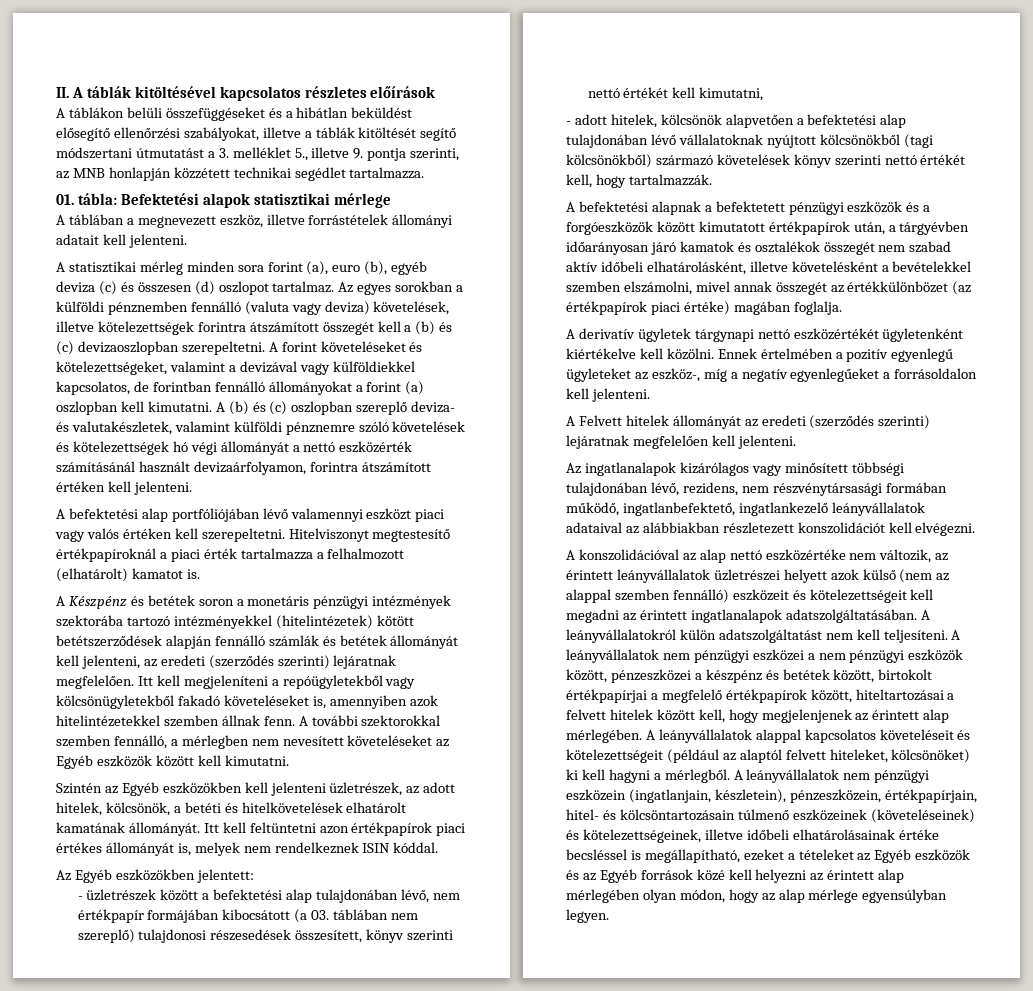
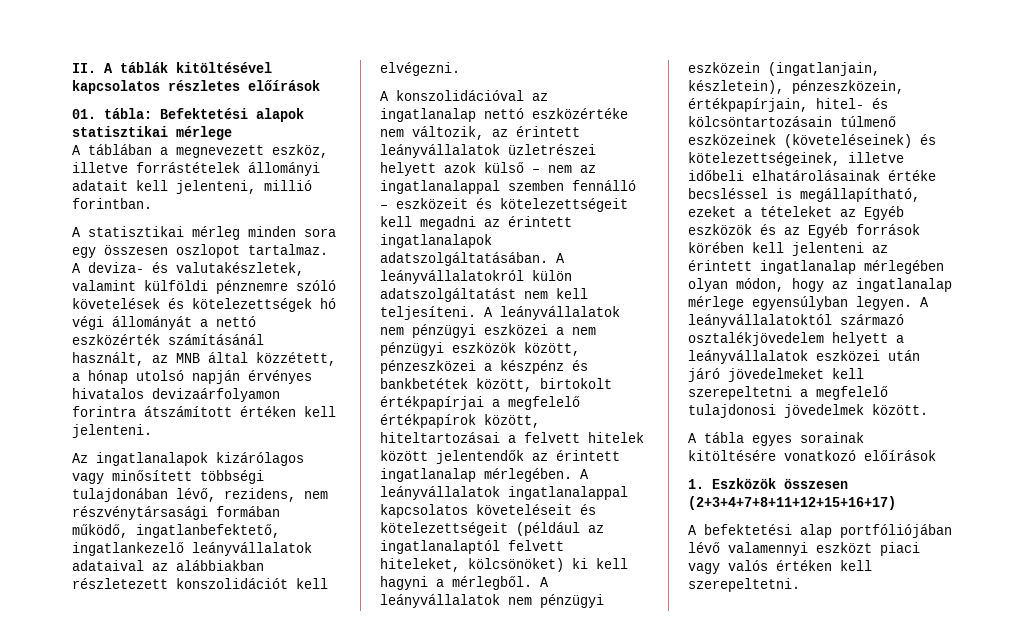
[56,107,413,121] [56,127,457,141] [56,147,460,161] [56,167,425,181] // A táblákon belüli összefüggéseket és a hibátlan beküldést elősegítő ellenőrzési szabályokat, illetve a táblák kitöltését segítő módszertani útmutatást a 3. melléklet 5., illetve 9. pontja szerinti, az MNB honlapján közzétett technikai segédlet tartalmazza. -> (320, 85) none
[128,234,187,248] jelenteni. -> [176,180,312,194] [72,198,152,209] jelenteni, millió forintban.
[267,261,428,275] [56,281,464,295] [56,301,450,315] [56,321,453,335] [56,341,423,355] [56,361,415,375] [56,381,425,395] [56,401,408,415] forint (a), euro (b), egyéb deviza (c) és összesen (d) oszlopot tartalmaz. Az egyes sorokban a külföldi pénznemben fennálló (valuta vagy deviza) követelések, illetve kötelezettségek forintra átszámított összegét kell a (b) és (c) devizaoszlopban szerepeltetni. A forint követeléseket és kötelezettségeket, valamint a devizával vagy külföldiekkel kapcsolatos, de forintban fennálló állományokat a forint (a) oszlopban kell kimutatni. A (b) és (c) oszlopban szereplő -> [72,244,328,258] [72,263,81,273] egy összesen oszlopot tartalmaz. A
[138,461,306,475] használt devizaárfolyamon, -> [72,352,336,366] [72,370,312,384] [72,388,280,402] használt, az MNB által közzétett, a hónap utolsó napján érvényes hivatalos devizaárfolyamon
[56,508,445,522] [55,528,451,542] [56,548,405,562] [56,568,200,582] [56,595,452,609] [56,615,414,629] [56,635,459,649] [56,655,397,669] [56,675,416,689] [56,695,438,709] [56,715,441,727] [56,735,450,749] [56,755,289,769] [56,782,456,796] [56,802,407,816] [56,822,466,836] [56,842,439,856] [56,869,254,883] [77,889,460,903] [77,909,418,923] [77,929,454,943] [587,87,764,101] [566,114,907,128] [566,134,933,148] [566,154,966,168] [566,174,712,188] [566,201,931,215] [566,221,970,235] [566,241,952,255] [566,261,972,275] [566,281,972,295] [566,301,842,315] [566,328,964,342] [566,348,954,362] [566,368,978,382] [566,388,650,402] [566,415,931,429] [566,435,796,449] // A befektetési alap portfóliójában lévő valamennyi eszközt piaci vagy valós értéken kell szerepeltetni. Hitelviszonyt megtestesítő értékpapíroknál a piaci érték tartalmazza a felhalmozott (elhatárolt) kamatot is. // A Készpénz és betétek soron a monetáris pénzügyi intézmények szektorába tartozó intézményekkel (hitelintézetek) kötött betétszerződések alapján fennálló számlák és betétek állományát kell jelenteni, az eredeti (szerződés szerinti) lejáratnak megfelelően. Itt kell megjeleníteni a repóügyletekből vagy kölcsönügyletekből fakadó követeléseket is, amennyiben azok hitelintézetekkel szemben állnak fenn. A további szektorokkal szemben fennálló, a mérlegben nem nevesített követeléseket az Egyéb eszközök között kell kimutatni. // Szintén az Egyéb eszközökben kell jelenteni üzletrészek, az adott hitelek, kölcsönök, a betéti és hitelkövetelések elhatárolt kamatának állományát. Itt kell feltüntetni azon értékpapírok piaci értékes állományát is, melyek nem rendelkeznek ISIN kóddal. // Az Egyéb eszközökben jelentett: // - üzletrészek között a befektetési alap tulajdonában lévő, nem értékpapír formájában kibocsátott (a 03. táblában nem szereplő) tulajdonosi részesedések összesített, könyv szerinti nettó értékét kell kimutatni, // - adott hitelek, kölcsönök alapvetően a befektetési alap tulajdonában lévő vállalatoknak nyújtott kölcsönökből (tagi kölcsönökből) származó követelések könyv szerinti nettó értékét kell, hogy tartalmazzák. // A befektetési alapnak a befektetett pénzügyi eszközök és a forgóeszközök között kimutatott értékpapírok után, a tárgyévben időarányosan járó kamatok és osztalékok összegét nem szabad aktív időbeli elhatárolásként, illetve követelésként a bevételekkel szemben elszámolni, mivel annak összegét az értékkülönbözet (az értékpapírok piaci értéke) magában foglalja. // A derivatív ügyletek tárgynapi nettó eszközértékét ügyletenként kiértékelve kell közölni. Ennek értelmében a pozitív egyenlegű ügyleteket az eszköz-, míg a negatív egyenlegűeket a forrásoldalon kell jelenteni. // A Felvett hitelek állományát az eredeti (szerződés szerinti) lejáratnak megfelelően kell jelenteni. -> (152, 431) none
[699,549,726,563] alap -> [380,108,476,122] ingatlanalap
[899,569,950,583] [566,589,729,603] (nem az alappal szemben fennálló) -> [532,165,596,173] [380,180,636,194] [380,205,388,209] – nem az ingatlanalappal szemben fennálló –
[782,669,830,680] betétek -> [380,378,468,389] bankbetétek
[698,709,950,723] kell, hogy megjelenjenek az érintett alap -> [436,450,620,464] [380,468,476,482] jelentendők az érintett ingatlanalap
[755,729,801,743] alappal -> [508,486,628,500] ingatlanalappal
[739,749,782,763] alaptól -> [380,540,500,554] ingatlanalaptól
[696,869,905,883] közé kell helyezni az érintett alap -> [688,242,888,256] [688,260,856,274] körében kell jelenteni az érintett ingatlanalap
[778,889,805,903] alap -> [856,278,952,292] ingatlanalap
(609, 916) none -> [920,297,929,307] [688,314,904,328] [688,332,904,346] [688,350,920,364] [688,368,864,382] [688,386,888,400] [688,404,928,418] [688,432,864,446] [688,450,936,461] [688,478,848,489] [688,496,896,510] [688,524,952,538] [688,542,920,556] [688,560,872,574] [688,578,800,592] A leányvállalatoktól származó osztalékjövedelem helyett a leányvállalatok eszközei után járó jövedelmeket kell szerepeltetni a megfelelő tulajdonosi jövedelmek között. // A tábla egyes sorainak kitöltésére vonatkozó előírások // 1. Eszközök összesen (2+3+4+7+8+11+12+15+16+17) // A befektetési alap portfóliójában lévő valamennyi eszközt piaci vagy valós értéken kell szerepeltetni.

